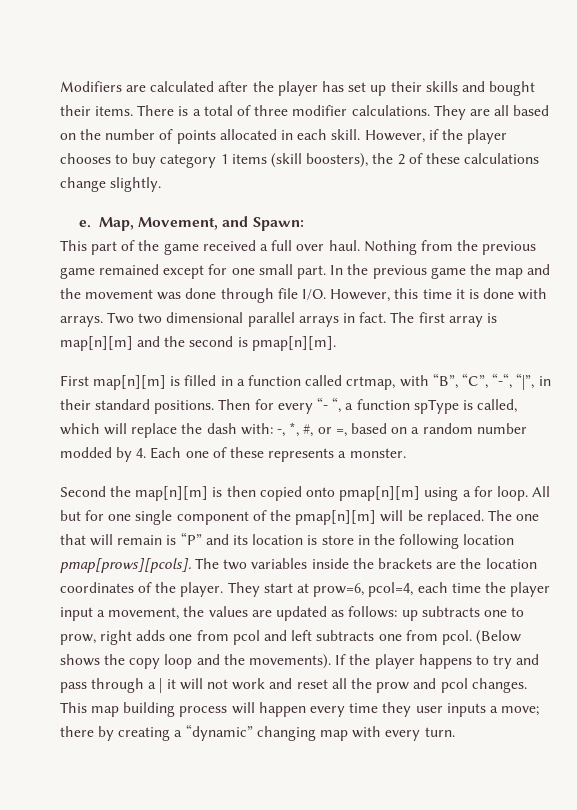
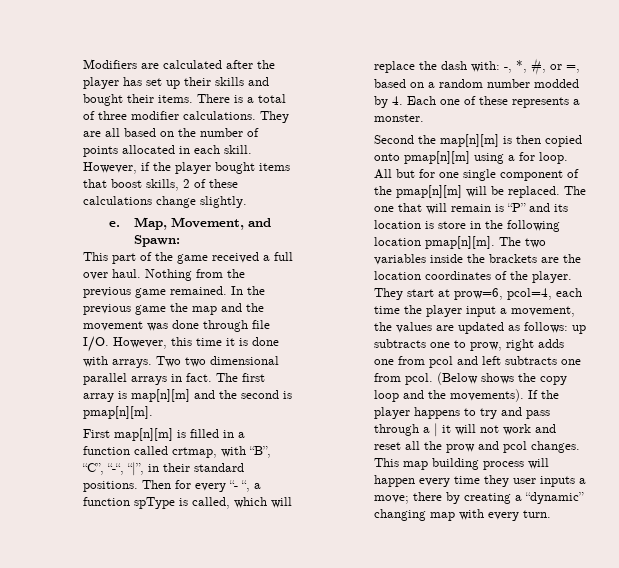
[59,153,394,168] chooses to buy category 1 items (skill boosters), the -> [215,162,291,174] [83,179,180,191] bought items that boost skills,
[99,264,327,279] remained except for one small part. -> [170,286,228,295] remained.
[59,558,191,573] pmap[prows][pcols]. -> [425,236,496,249] pmap[n][m].

